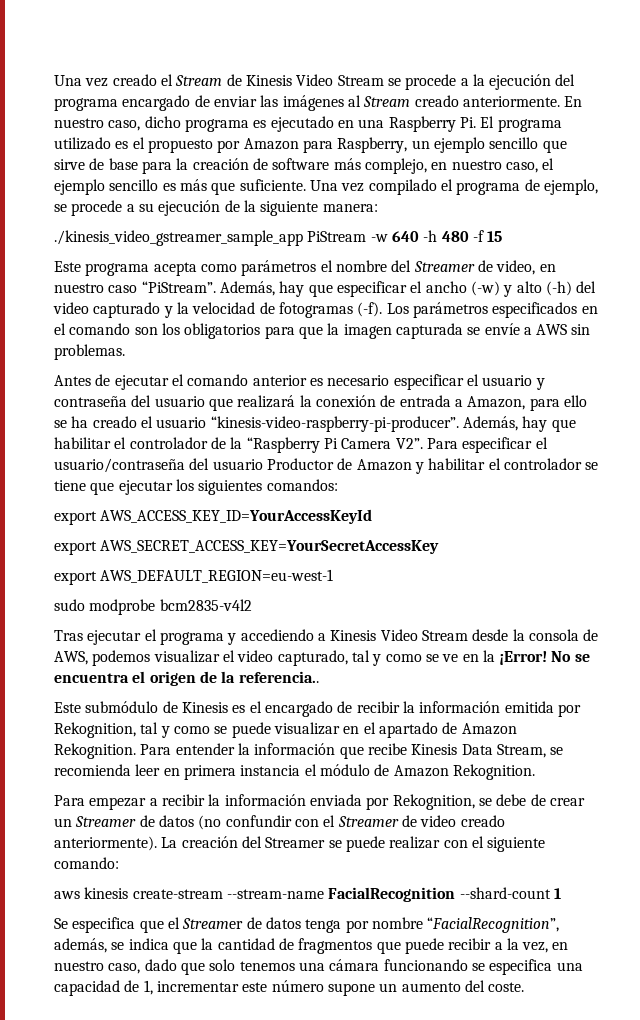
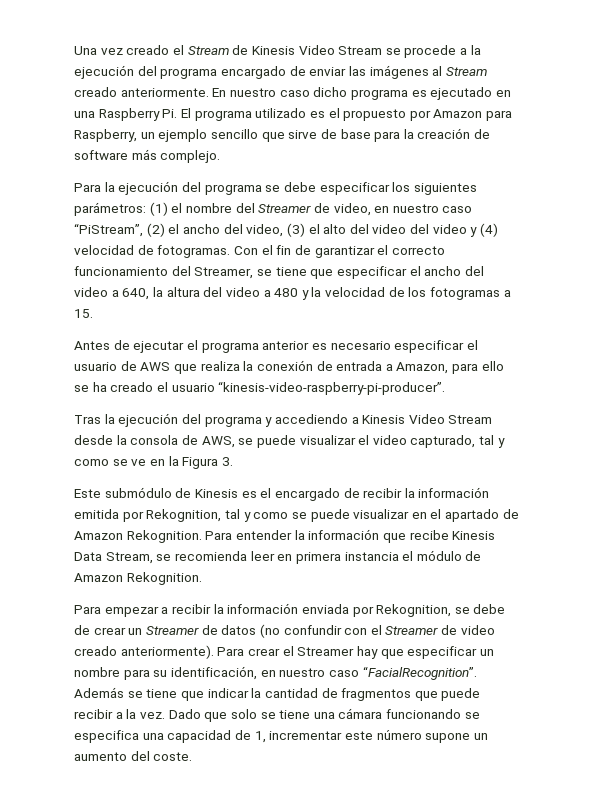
[108,120,141,131] caso, -> [279,90,310,97] caso
[364,158,555,174] [54,179,598,195] [54,200,378,216] [54,230,503,246] [54,260,317,276] complejo, en nuestro caso, el ejemplo sencillo es más que suficiente. Una vez compilado el programa de ejemplo, se procede a su ejecución de la siguiente manera: // ./kinesis_video_gstreamer_sample_app PiStream -w 640 -h 480 -f 15 // Este programa acepta como parámetros -> [160,150,221,163] [74,181,477,195] [74,202,168,216] complejo. // Para la ejecución del programa se debe especificar los siguientes parámetros: (1)
[141,281,597,297] [53,302,598,318] [54,323,591,339] [54,344,125,360] “PiStream”. Además, hay que especificar el ancho (-w) y alto (-h) del video capturado y la velocidad de fotogramas (-f). Los parámetros especificados en el comando son los obligatorios para que la imagen capturada se envíe a AWS sin problemas. -> [74,223,499,237] [74,245,445,258] [74,266,484,279] [74,287,511,300] [74,309,93,318] “PiStream”, (2) el ancho del video, (3) el alto del video del video y (4) velocidad de fotogramas. Con el fin de garantizar el correcto funcionamiento del Streamer, se tiene que especificar el ancho del video a 640, la altura del video a 480 y la velocidad de los fotogramas a 15.
[187,374,249,386] comando -> [201,342,259,353] programa
[535,378,545,390] [54,395,296,411] y contraseña del usuario que realizará -> [120,361,240,374] de AWS que realiza
[462,416,576,432] [54,437,548,453] [54,458,599,474] [54,479,338,495] [54,509,373,525] [54,540,440,555] [54,569,334,585] [54,599,252,615] [54,629,157,645] Además, hay que habilitar el controlador de la “Raspberry Pi Camera V2”. Para especificar el usuario/contraseña del usuario Productor de Amazon y habilitar el controlador se tiene que ejecutar los siguientes comandos: // export AWS_ACCESS_KEY_ID=YourAccessKeyId // export AWS_SECRET_ACCESS_KEY=YourSecretAccessKey // export AWS_DEFAULT_REGION=eu-west-1 // sudo modprobe bcm2835-v4l2 // Tras ejecutar el -> [74,413,201,427] // Tras la ejecución del
[92,650,151,666] podemos -> [238,435,296,448] se puede
[499,651,590,665] [54,671,319,686] ¡Error! No se encuentra el origen de la referencia.. -> [182,457,233,469] Figura 3.
[161,836,546,852] [54,857,119,869] [54,887,561,902] [54,917,560,933] [54,938,197,954] La creación del Streamer se puede realizar con el siguiente comando: // aws kinesis create-stream --stream-name FacialRecognition --shard-count 1 // Se especifica que el Streamer de datos tenga por nombre “FacialRecognition”, además, se indica que -> [217,646,494,659] [74,666,477,680] [74,687,249,701] Para crear el Streamer hay que especificar un nombre para su identificación, en nuestro caso “FacialRecognition”. Además se tiene que indicar
[522,942,569,953] [54,959,295,975] vez, en nuestro caso, dado que solo tenemos -> [139,709,311,722] vez. Dado que solo se tiene

